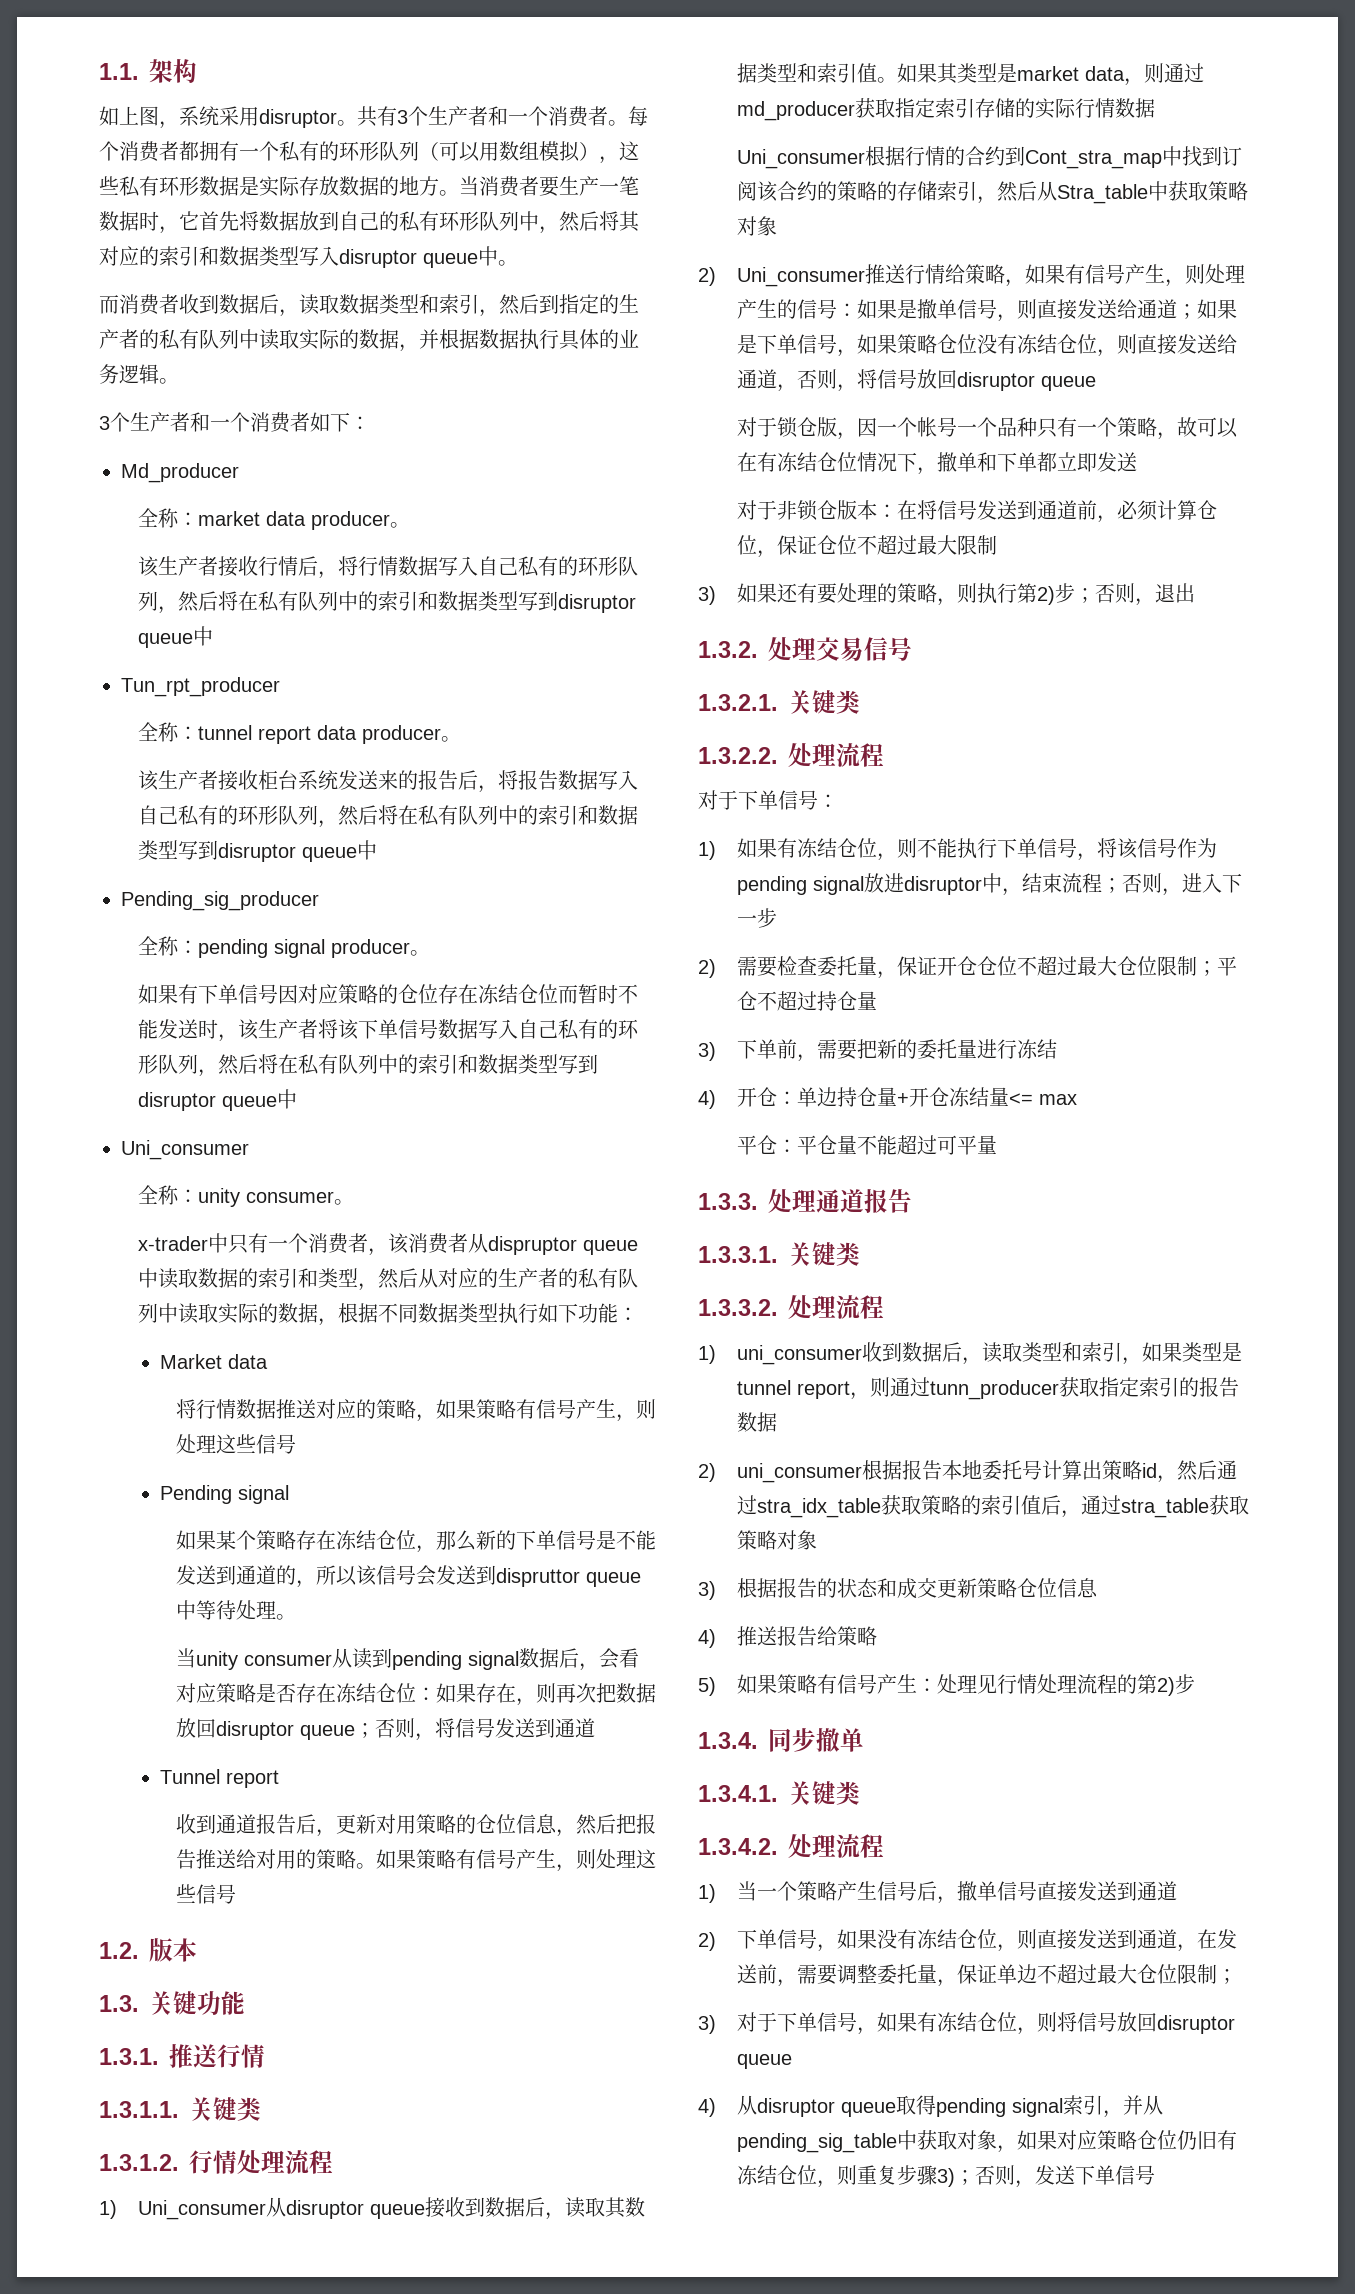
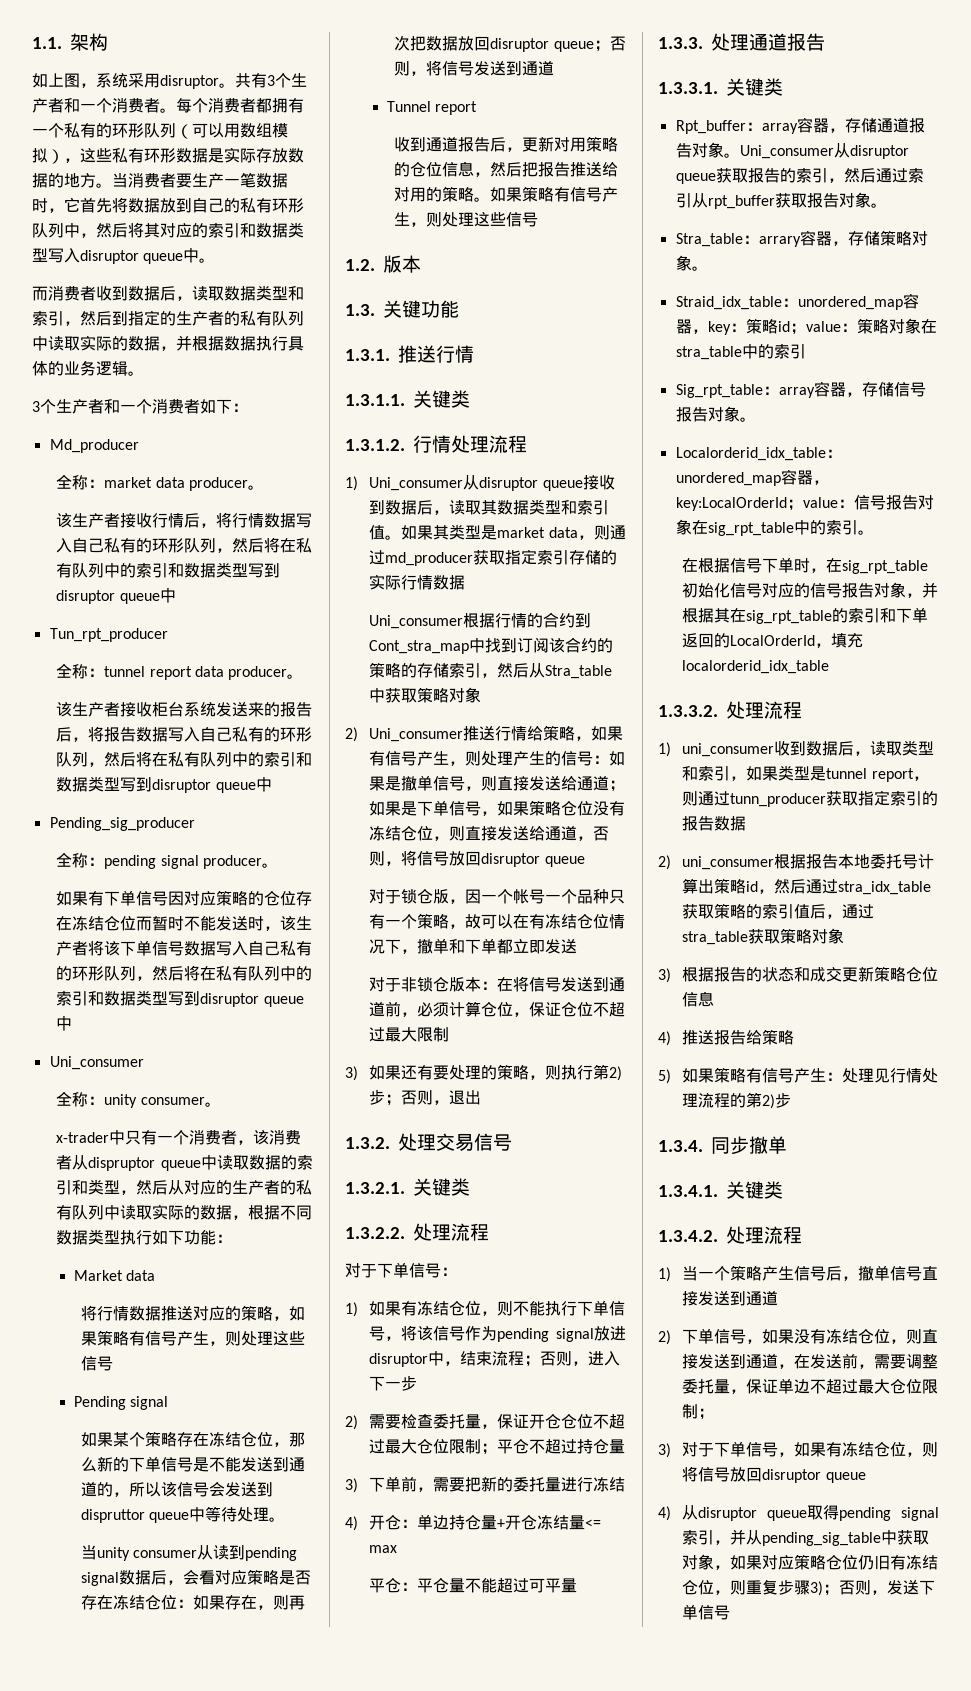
(860, 1254) none -> [675,117,925,134] [675,142,909,159] [675,168,924,184] [675,192,887,209] [675,230,928,247] [675,255,708,271] [675,293,919,310] [675,318,937,335] [675,344,806,360] [675,381,926,398] [675,406,756,422] [675,447,842,461] [675,469,829,486] [675,495,934,511] [675,519,874,536] [682,557,929,574] [682,582,939,598] [682,607,929,624] [682,633,864,648] [682,660,830,674] // Rpt_buffer：array容器，存储通道报告对象。Uni_consumer从disruptor queue获取报告的索引，然后通过索引从rpt_buffer获取报告对象。 // Stra_table：arrary容器，存储策略对象。 // Straid_idx_table：unordered_map容器，key：策略id；value：策略对象在stra_table中的索引 // Sig_rpt_table：array容器，存储信号报告对象。 // Localorderid_idx_table：unordered_map容器，key:LocalOrderId；value：信号报告对象在sig_rpt_table中的索引。 // 在根据信号下单时，在sig_rpt_table初始化信号对应的信号报告对象，并根据其在sig_rpt_table的索引和下单返回的LocalOrderId，填充localorderid_idx_table

